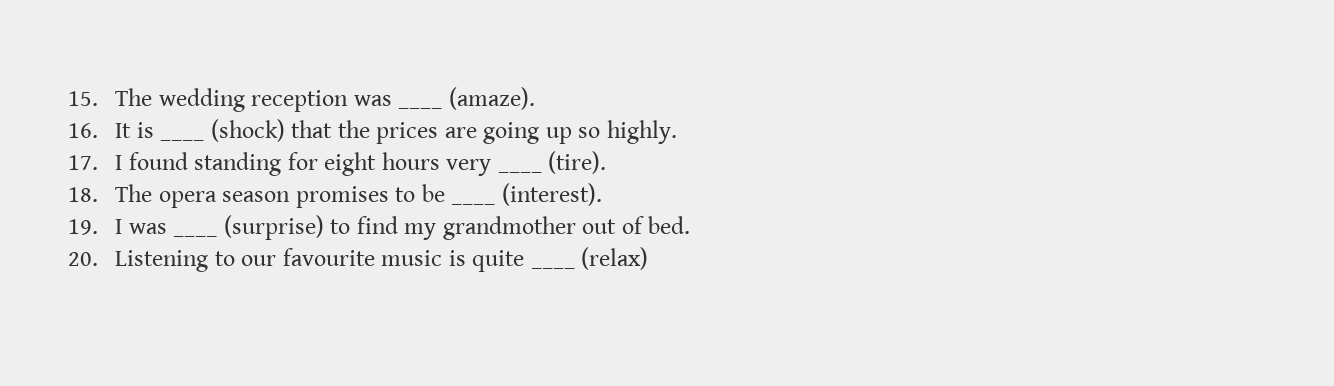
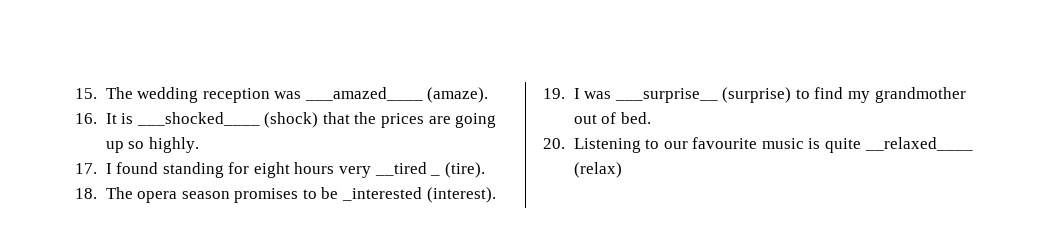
[398,106,443,109] ____ -> [304,87,423,101] ___amazed____
[160,138,205,141] ____ -> [136,112,260,126] ___shocked____
[497,170,542,173] ____ -> [374,162,441,176] __tired _
[451,202,496,205] ____ -> [342,187,423,201] _interested
[173,234,218,237] ____ -> [614,88,718,103] ___surprise__
[530,266,575,269] ____ -> [864,137,973,151] __relaxed____

